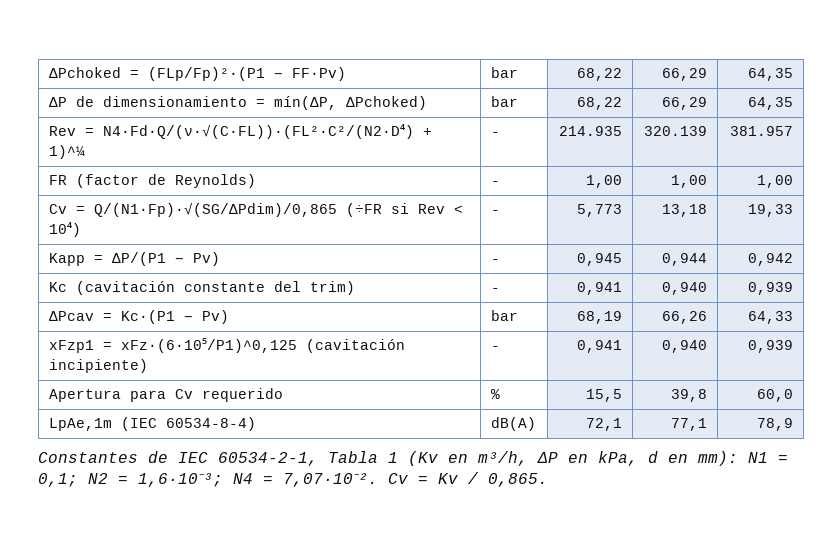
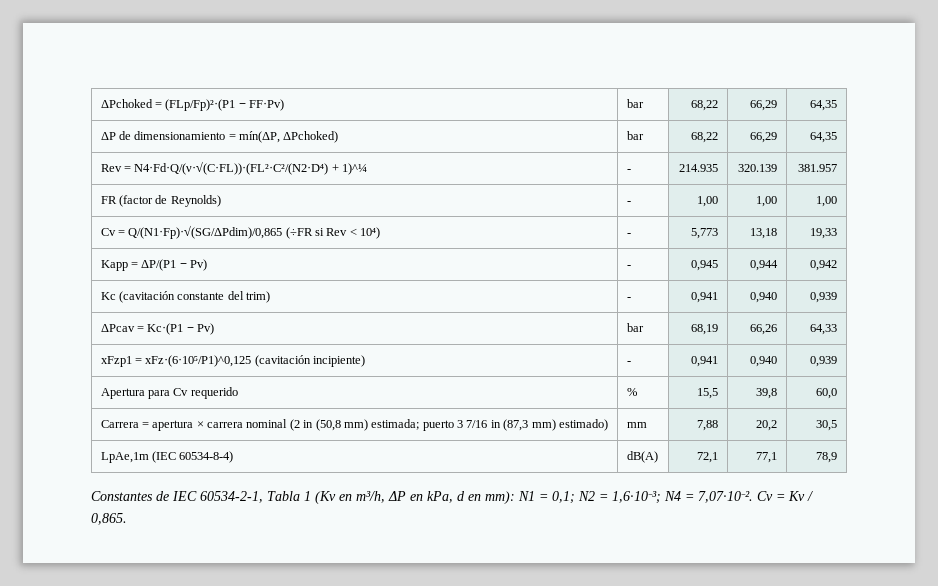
(794, 395) none -> [100,419,608,431] [626,422,647,428] [697,420,719,431] [756,420,778,431] [816,420,838,431] // Carrera = apertura × carrera nominal (2 in (50,8 mm) estimada; puerto 3 7/16 in (87,3 mm) estimado) | mm | 7,88 | 20,2 | 30,5

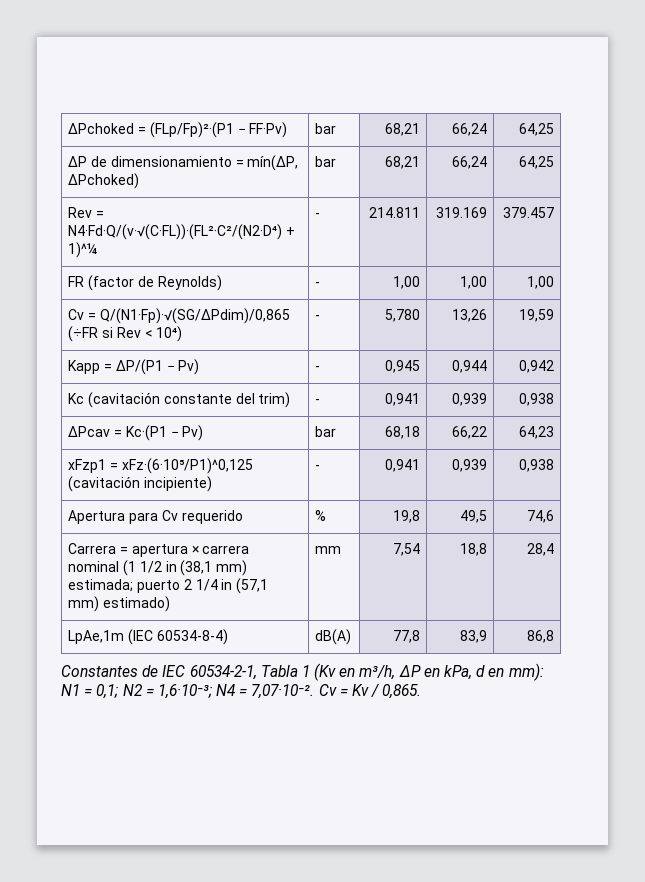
[691,100,719,111] [750,100,778,111] [810,100,838,111] 68,22 | 66,29 | 64,35 -> [384,123,420,136] [451,123,487,136] [518,123,554,136] 68,21 | 66,24 | 64,25
[691,132,719,143] [750,132,778,143] [810,132,838,143] 68,22 | 66,29 | 64,35 -> [384,156,420,169] [451,156,487,169] [518,156,554,169] 68,21 | 66,24 | 64,25
[679,164,719,172] [738,164,778,172] [798,164,838,172] 214.935 | 320.139 | 381.957 -> [368,207,420,218] [435,207,487,218] [502,207,554,218] 214.811 | 319.169 | 379.457
[691,228,719,239] [750,228,778,239] [810,228,838,239] 5,773 | 13,18 | 19,33 -> [384,309,420,322] [451,309,487,322] [518,309,554,322] 5,780 | 13,26 | 19,59
[750,292,778,303] [810,292,838,303] 0,940 | 0,939 -> [451,393,487,406] [518,393,554,406] 0,939 | 0,938
[691,324,719,335] [750,324,778,335] [810,324,838,335] 68,19 | 66,26 | 64,33 -> [384,426,420,439] [451,426,487,439] [518,426,554,439] 68,18 | 66,22 | 64,23
[750,356,778,367] [810,356,838,367] 0,940 | 0,939 -> [451,459,487,472] [518,459,554,472] 0,939 | 0,938
[697,388,719,399] [756,388,778,399] [816,388,838,399] 15,5 | 39,8 | 60,0 -> [392,510,420,523] [459,510,487,523] [526,510,554,523] 19,8 | 49,5 | 74,6
[289,419,529,431] (2 in (50,8 mm) estimada; puerto 3 7/16 in (87,3 -> [123,560,248,576] [68,578,269,594] (1 1/2 in (38,1 mm) estimada; puerto 2 1/4 in (57,1
[697,420,719,431] [756,420,778,431] [816,420,838,431] 7,88 | 20,2 | 30,5 -> [392,543,420,556] [459,543,487,556] [526,543,554,556] 7,54 | 18,8 | 28,4
[697,452,719,463] [756,452,778,463] [816,452,838,463] 72,1 | 77,1 | 78,9 -> [392,630,420,643] [459,630,487,643] [526,630,554,643] 77,8 | 83,9 | 86,8

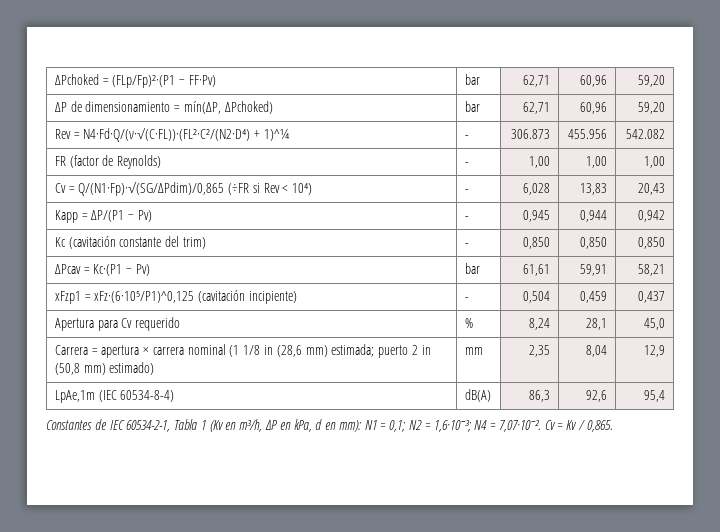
[384,123,420,136] [451,123,487,136] [518,123,554,136] 68,21 | 66,24 | 64,25 -> [523,75,551,87] [580,75,608,87] [638,75,666,87] 62,71 | 60,96 | 59,20
[384,156,420,169] [451,156,487,169] [518,156,554,169] 68,21 | 66,24 | 64,25 -> [523,102,551,114] [580,102,608,114] [638,102,666,114] 62,71 | 60,96 | 59,20
[368,207,420,218] [435,207,487,218] [502,207,554,218] 214.811 | 319.169 | 379.457 -> [511,129,551,139] [568,129,608,139] [626,129,666,139] 306.873 | 455.956 | 542.082
[384,309,420,322] [451,309,487,322] [518,309,554,322] 5,780 | 13,26 | 19,59 -> [523,183,551,195] [580,183,608,195] [638,183,666,195] 6,028 | 13,83 | 20,43
[384,393,420,406] [451,393,487,406] [518,393,554,406] 0,941 | 0,939 | 0,938 -> [523,237,551,249] [580,237,608,249] [638,237,666,249] 0,850 | 0,850 | 0,850
[384,426,420,439] [451,426,487,439] [518,426,554,439] 68,18 | 66,22 | 64,23 -> [523,264,551,276] [580,264,608,276] [638,264,666,276] 61,61 | 59,91 | 58,21
[384,459,420,472] [451,459,487,472] [518,459,554,472] 0,941 | 0,939 | 0,938 -> [523,291,551,303] [580,291,608,303] [638,291,666,303] 0,504 | 0,459 | 0,437
[392,510,420,523] [459,510,487,523] [526,510,554,523] 19,8 | 49,5 | 74,6 -> [529,318,551,330] [586,318,608,330] [644,318,666,330] 8,24 | 28,1 | 45,0
[139,560,213,576] 1/2 in (38,1 -> [243,345,302,357] 1/8 in (28,6
[195,578,269,594] 1/4 in (57,1 -> [421,345,431,355] [54,363,80,375] in (50,8
[392,543,420,556] [459,543,487,556] [526,543,554,556] 7,54 | 18,8 | 28,4 -> [529,345,551,357] [586,345,608,357] [644,345,666,357] 2,35 | 8,04 | 12,9
[392,630,420,643] [459,630,487,643] [526,630,554,643] 77,8 | 83,9 | 86,8 -> [529,390,551,402] [586,390,608,402] [644,390,666,402] 86,3 | 92,6 | 95,4

